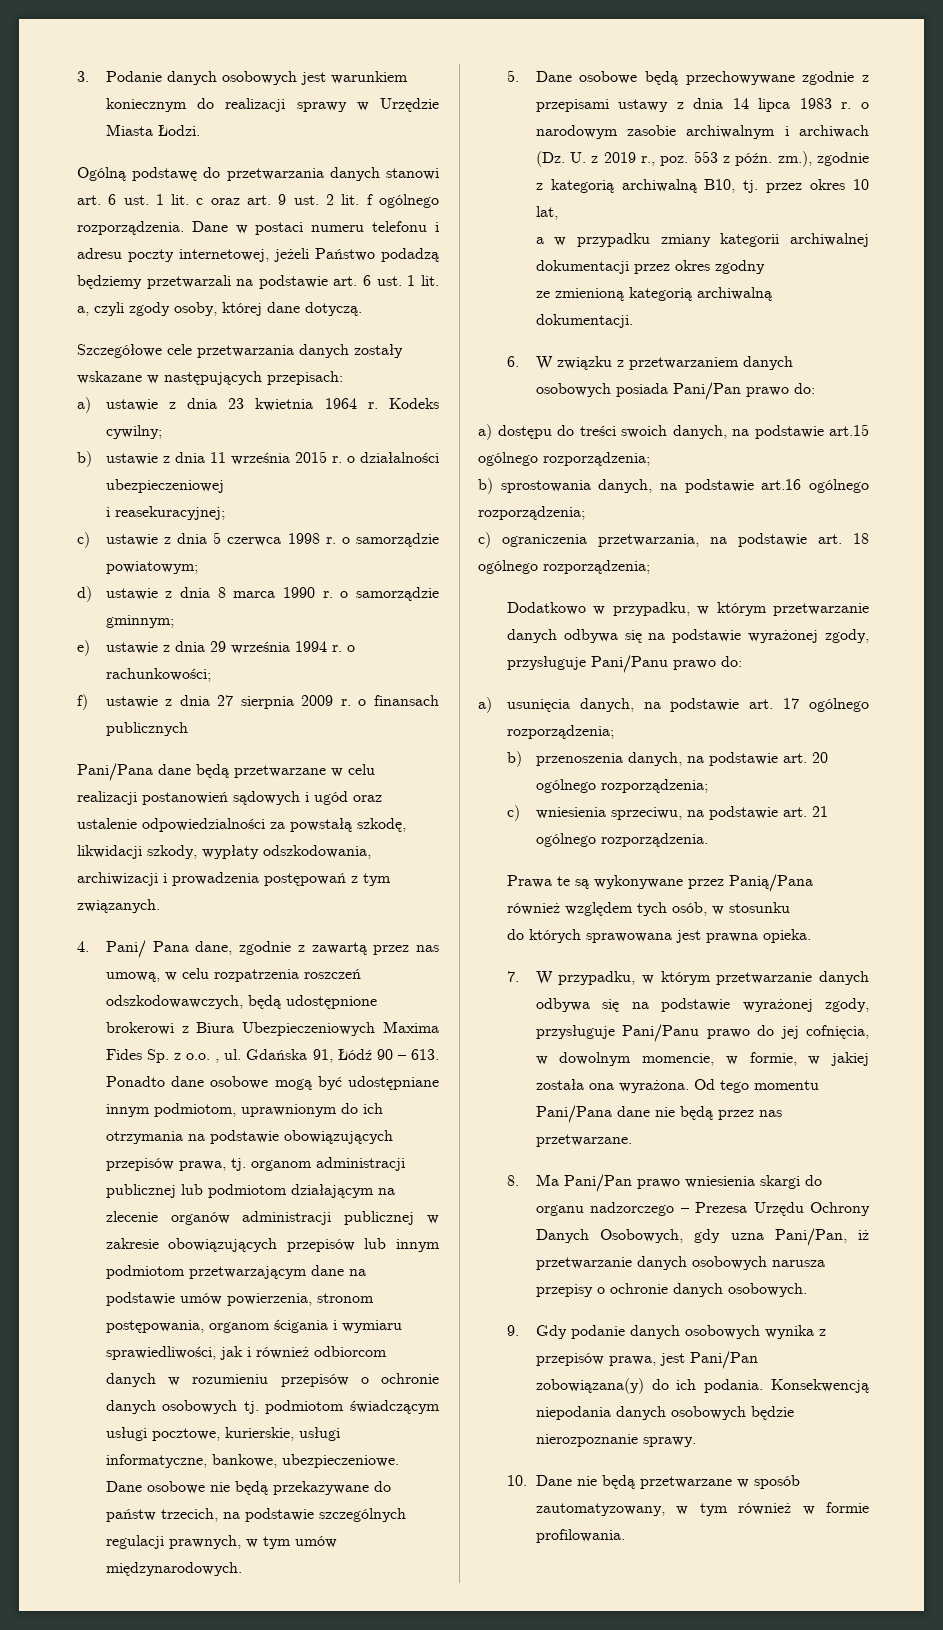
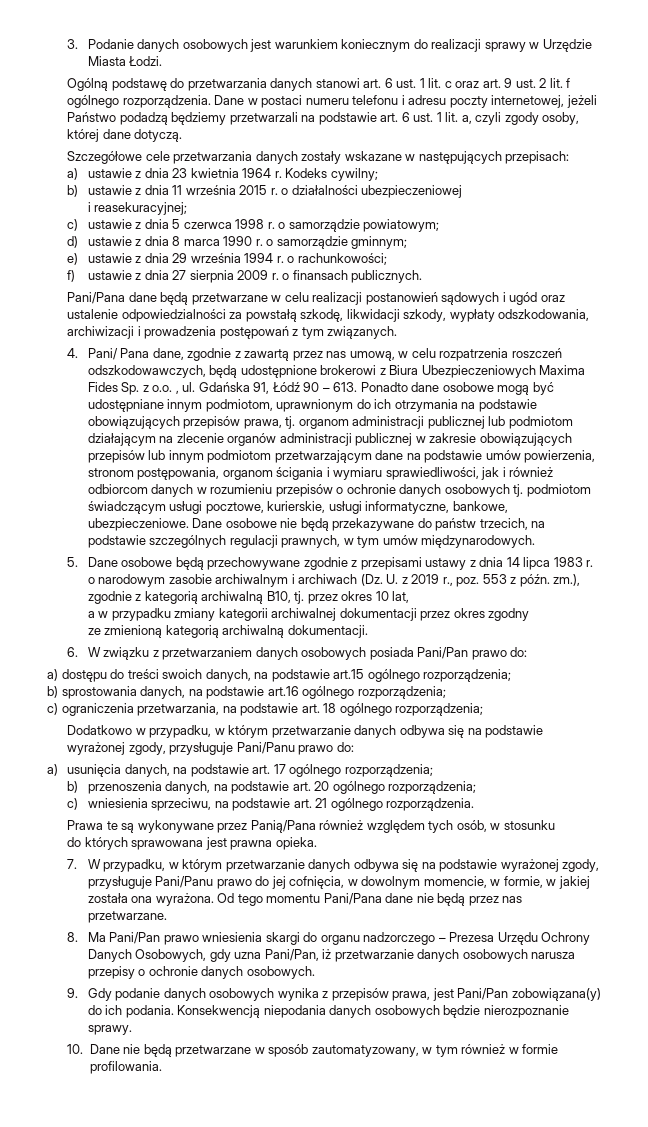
[105,722,188,736] publicznych -> [351,270,423,283] publicznych.

